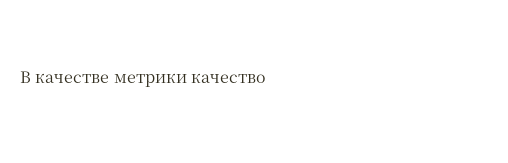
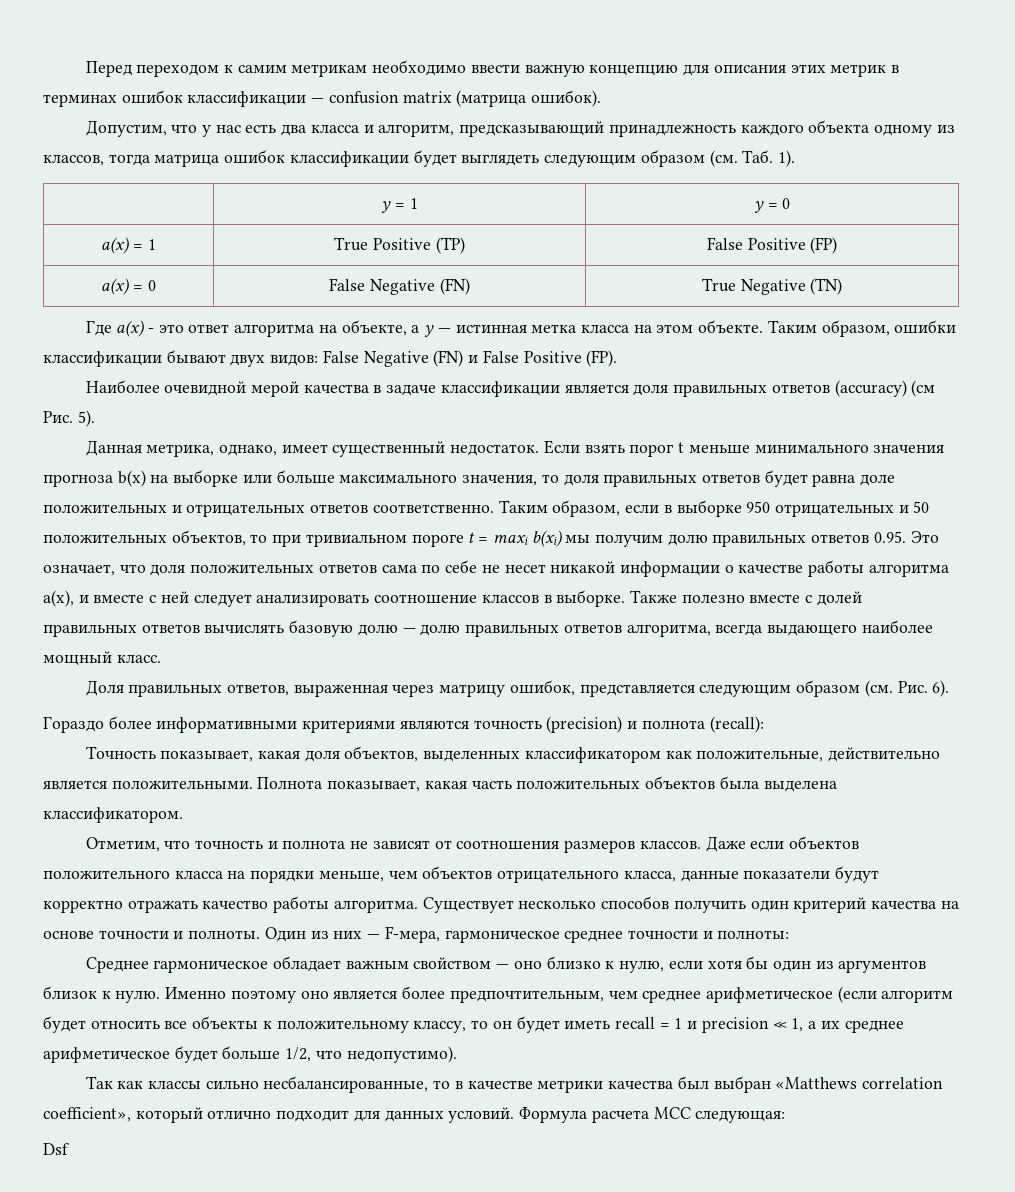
[20,71,266,87] В качестве метрики качество -> [85,60,900,77] [43,90,602,107] [85,120,955,137] [43,150,795,167] [381,198,418,213] [753,198,791,213] [101,237,156,254] [334,237,465,254] [706,237,838,254] [101,278,156,295] [329,278,470,295] [701,278,843,295] [85,320,957,337] [43,350,618,367] [85,380,936,397] [43,410,95,427] [85,440,945,457] [43,470,896,487] [43,500,930,517] [43,530,939,547] [43,560,949,577] [43,590,862,607] [43,620,933,637] [43,651,161,666] [85,680,950,697] [43,716,764,733] [85,746,941,763] [43,776,837,792] [43,807,183,823] [85,836,860,853] [43,866,879,883] [43,896,959,913] [43,926,790,943] [85,956,927,973] [43,986,954,1003] [43,1016,904,1033] [43,1046,457,1063] [85,1076,944,1093] [43,1107,786,1123] [43,1143,69,1155] Перед переходом к самим метрикам необходимо ввести важную концепцию для описания этих метрик в терминах ошибок классификации — confusion matrix (матрица ошибок). // Допустим, что у нас есть два класса и алгоритм, предсказывающий принадлежность каждого объекта одному из классов, тогда матрица ошибок классификации будет выглядеть следующим образом (см. Таб. 1). // | y = 1 | y = 0 // a(x) = 1 | True Positive (TP) | False Positive (FP) // a(x) = 0 | False Negative (FN) | True Negative (TN) // Где a(x) - это ответ алгоритма на объекте, а y — истинная метка класса на этом объекте. Таким образом, ошибки классификации бывают двух видов: False Negative (FN) и False Positive (FP). // Наиболее очевидной мерой качества в задаче классификации является доля правильных ответов (accuracy) (см Рис. 5). // Данная метрика, однако, имеет существенный недостаток. Если взять порог t меньше минимального значения прогноза b(x) на выборке или больше максимального значения, то доля правильных ответов будет равна доле положительных и отрицательных ответов соответственно. Таким образом, если в выборке 950 отрицательных и 50 положительных объектов, то при тривиальном пороге t = maxi b(xi) мы получим долю правильных ответов 0.95. Это означает, что доля положительных ответов сама по себе не несет никакой информации о качестве работы алгоритма a(x), и вместе с ней следует анализировать соотношение классов в выборке. Также полезно вместе с долей правильных ответов вычислять базовую долю — долю правильных ответов алгоритма, всегда выдающего наиболее мощный класс. // Доля правильных ответов, выраженная через матрицу ошибок, представляется следующим образом (см. Рис. 6). // Гораздо более информативными критериями являются точность (precision) и полнота (recall): // Точность показывает, какая доля объектов, выделенных классификатором как положительные, действительно является положительными. Полнота показывает, какая часть положительных объектов была выделена классификатором. // Отметим, что точность и полнота не зависят от соотношения размеров классов. Даже если объектов положительного класса на порядки меньше, чем объектов отрицательного класса, данные показатели будут корректно отражать качество работы алгоритма. Существует несколько способов получить один критерий качества на основе точности и полноты. Один из них — F-мера, гармоническое среднее точности и полноты: // Среднее гармоническое обладает важным свойством — оно близко к нулю, если хотя бы один из аргументов близок к нулю. Именно поэтому оно является более предпочтительным, чем среднее арифметическое (если алгоритм будет относить все объекты к положительному классу, то он будет иметь recall = 1 и precision ≪ 1, а их среднее арифметическое будет больше 1/2, что недопустимо). // Так как классы сильно несбалансированные, то в качестве метрики качества был выбран «Matthews correlation coefficient», который отлично подходит для данных условий. Формула расчета MCC следующая: // Dsf

